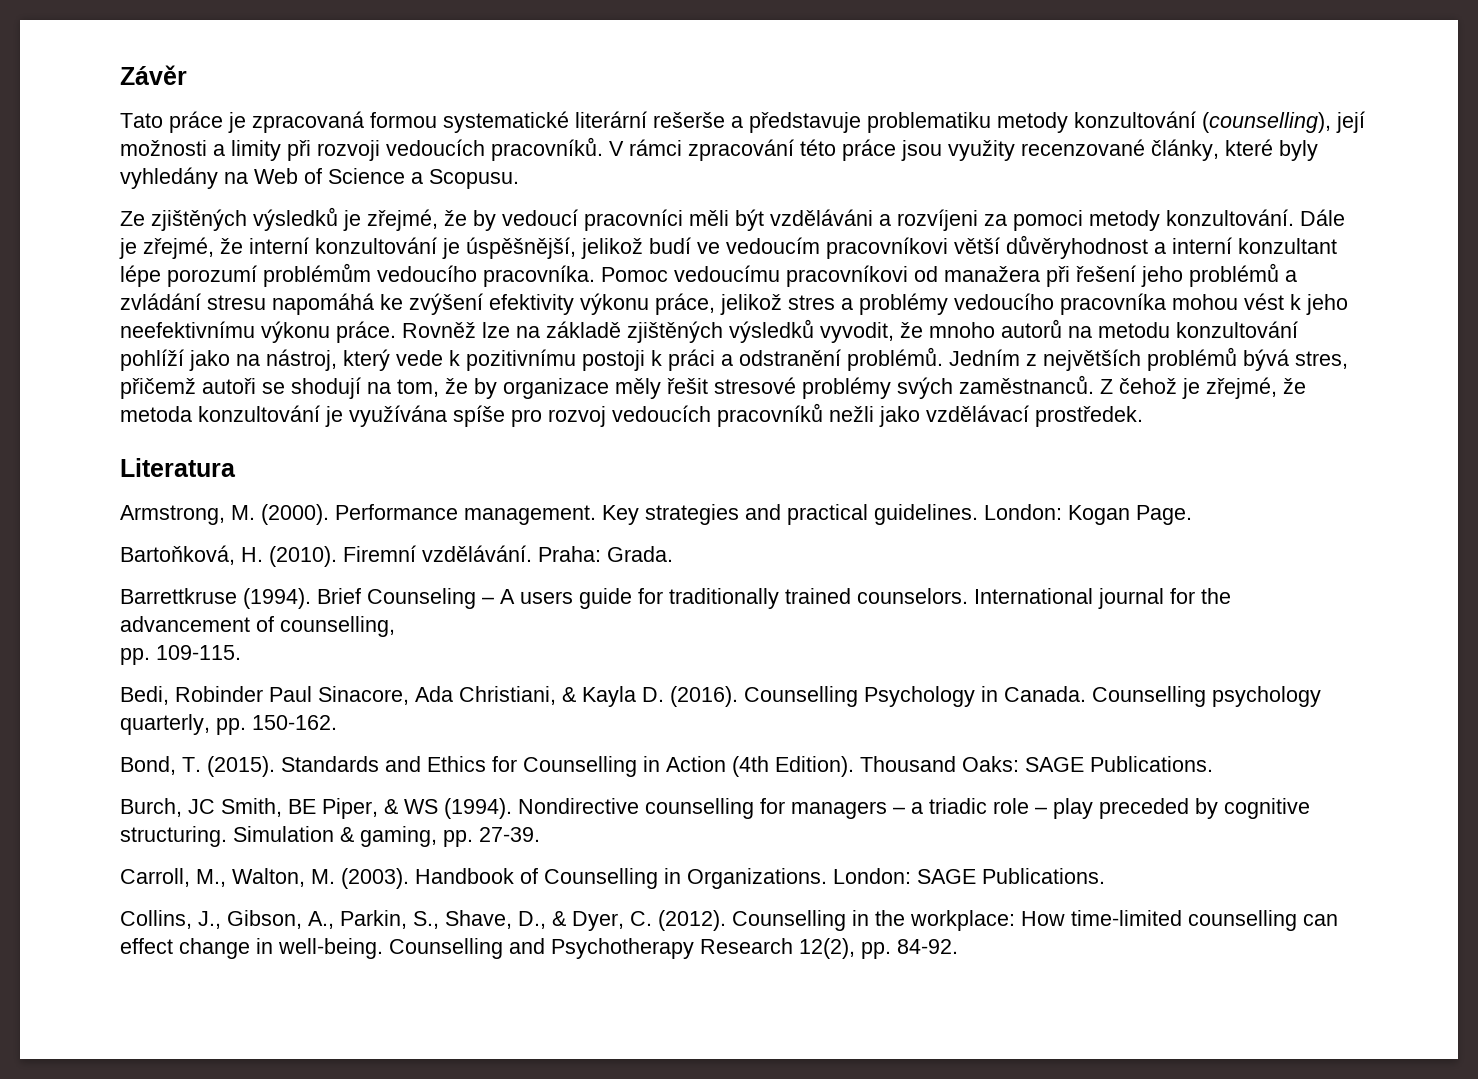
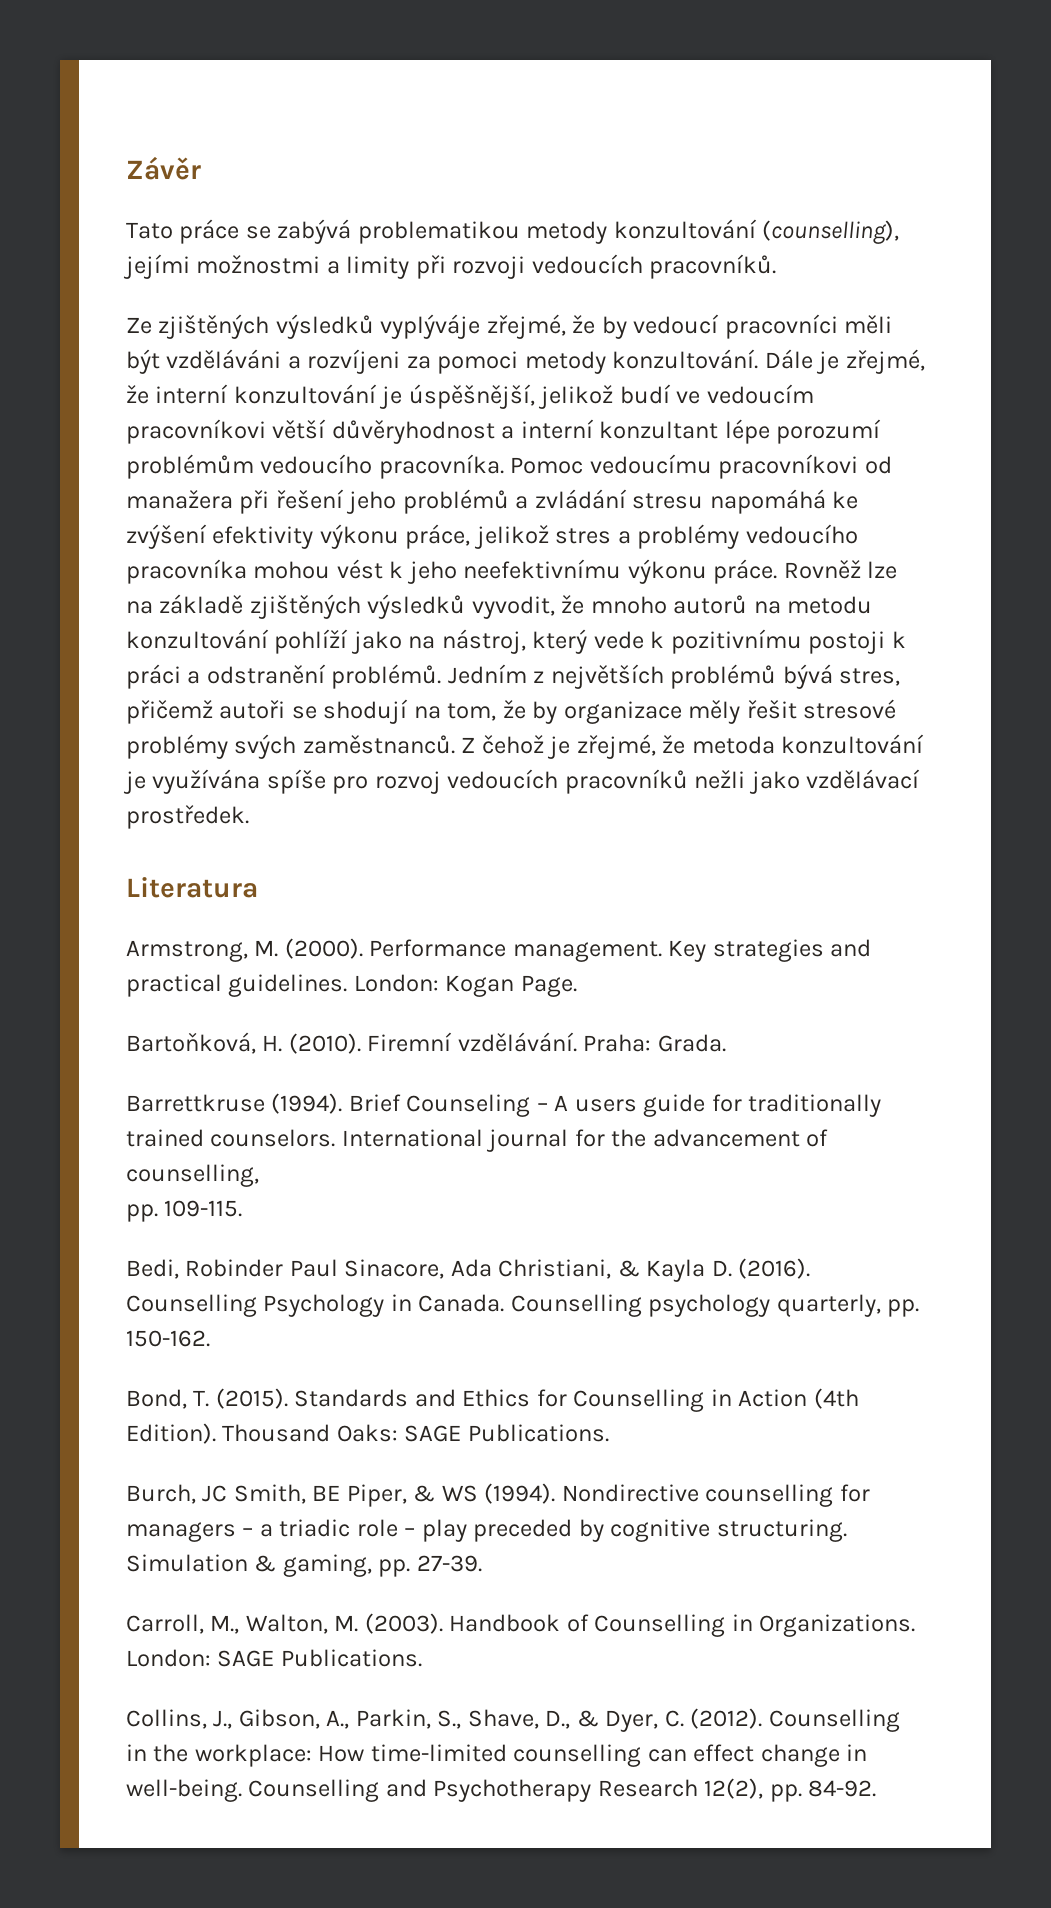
[228,111,991,133] je zpracovaná formou systematické literární rešerše a představuje problematiku -> [245,219,520,244] se zabývá problematikou
[1336,111,1365,133] [120,140,207,156] její možnosti -> [123,254,321,279] jejími možnostmi
[609,139,1318,161] [120,167,519,189] V rámci zpracování této práce jsou využity recenzované články, které byly vyhledány na Web of Science a Scopusu. -> (777, 266) none
[343,210,361,231] je -> [380,314,481,339] vyplýváje

